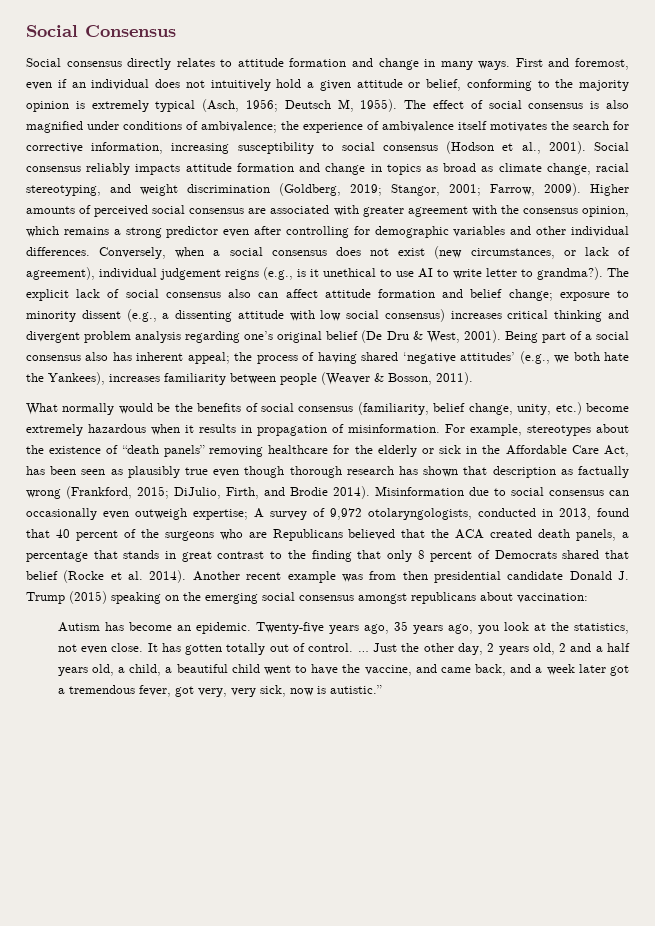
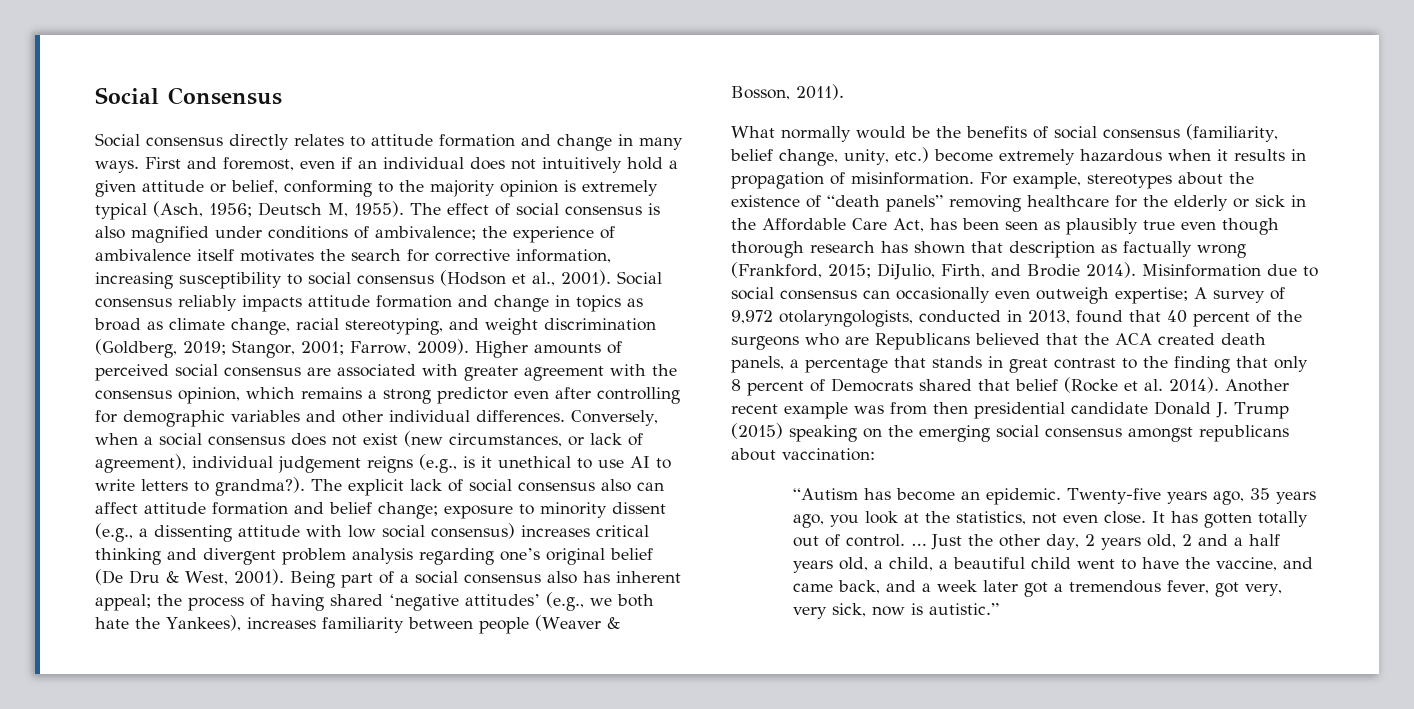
[486,268,517,277] letter -> [141,479,188,491] letters
[57,622,100,632] Autism -> [792,488,858,500] “Autism

